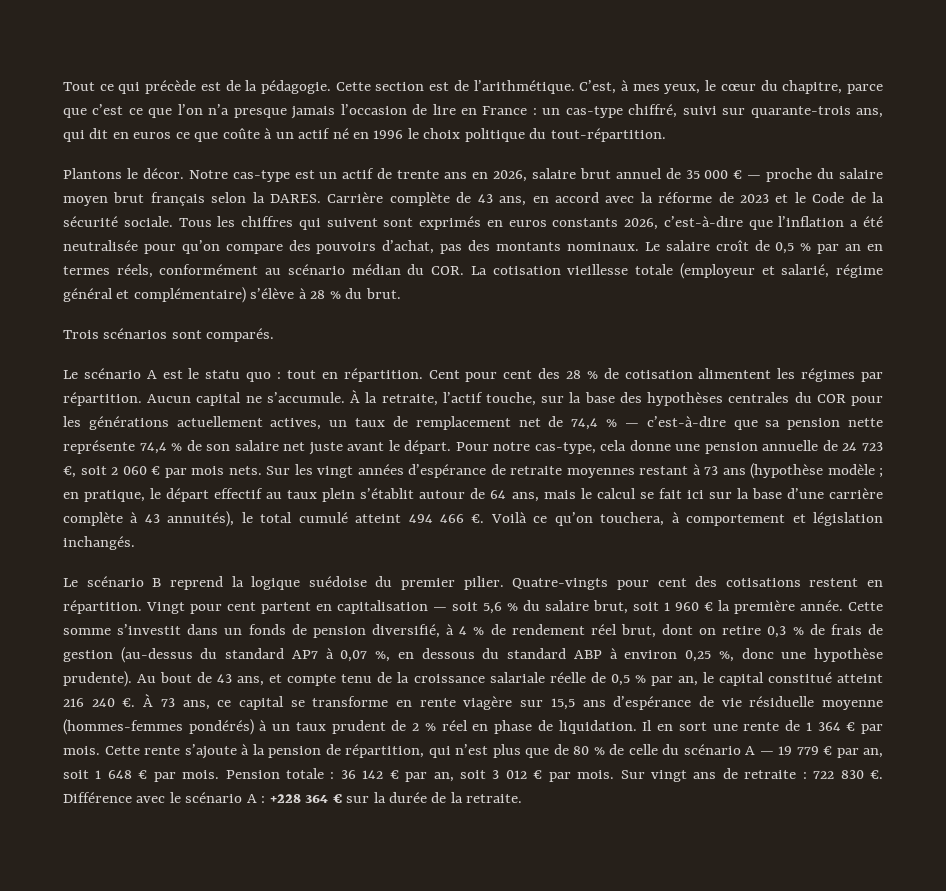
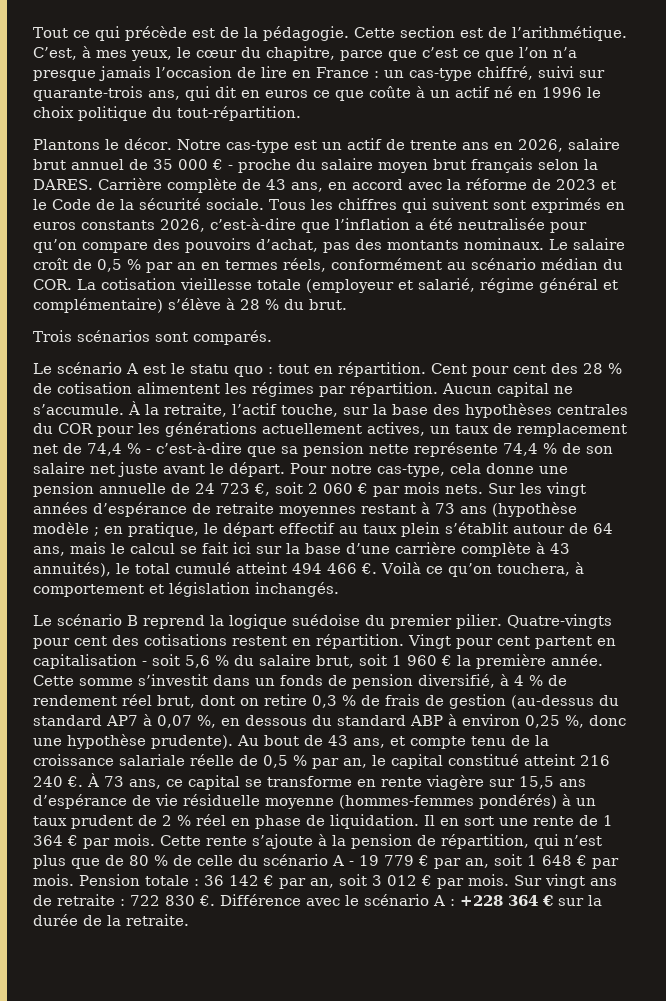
[747,175,762,179] — -> [228,165,233,170] -
[624,423,639,427] — -> [146,449,151,454] -
[433,607,447,611] — -> [142,661,147,666] -
[759,751,774,755] — -> [349,861,354,866] -

